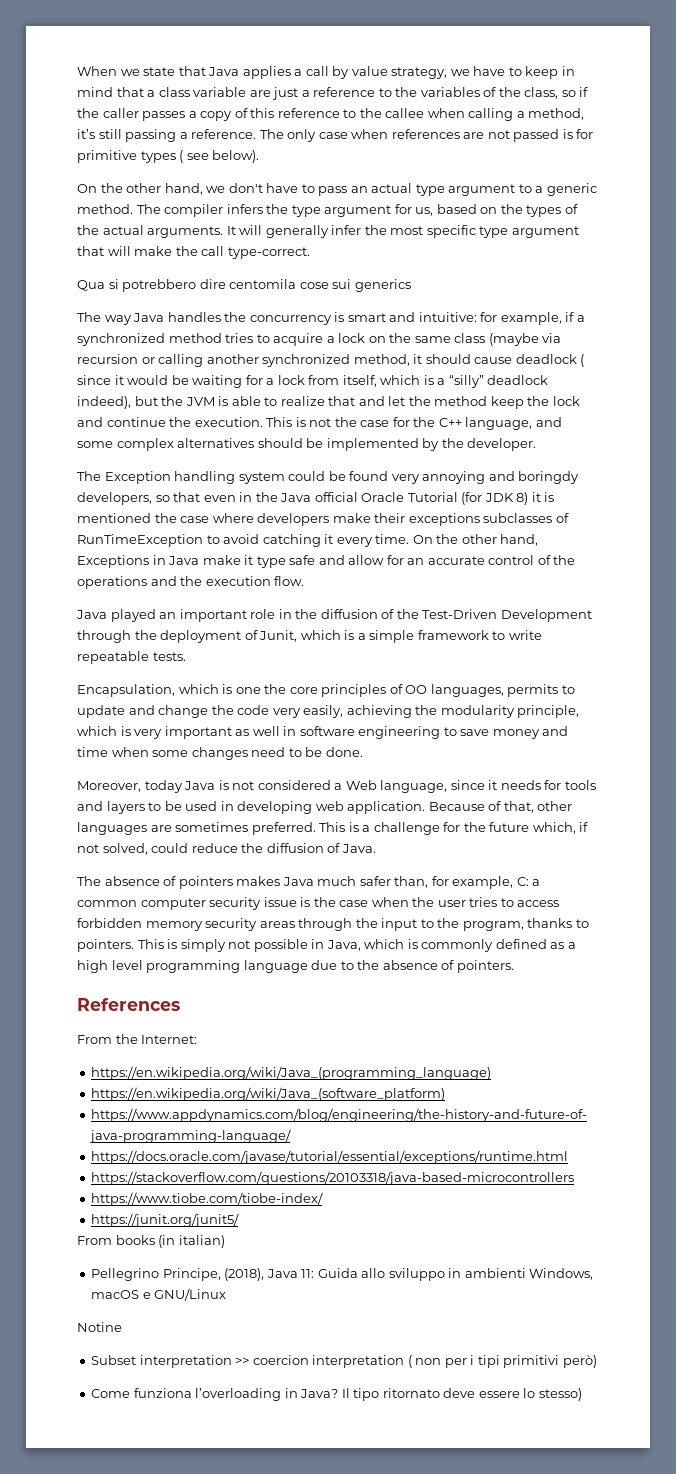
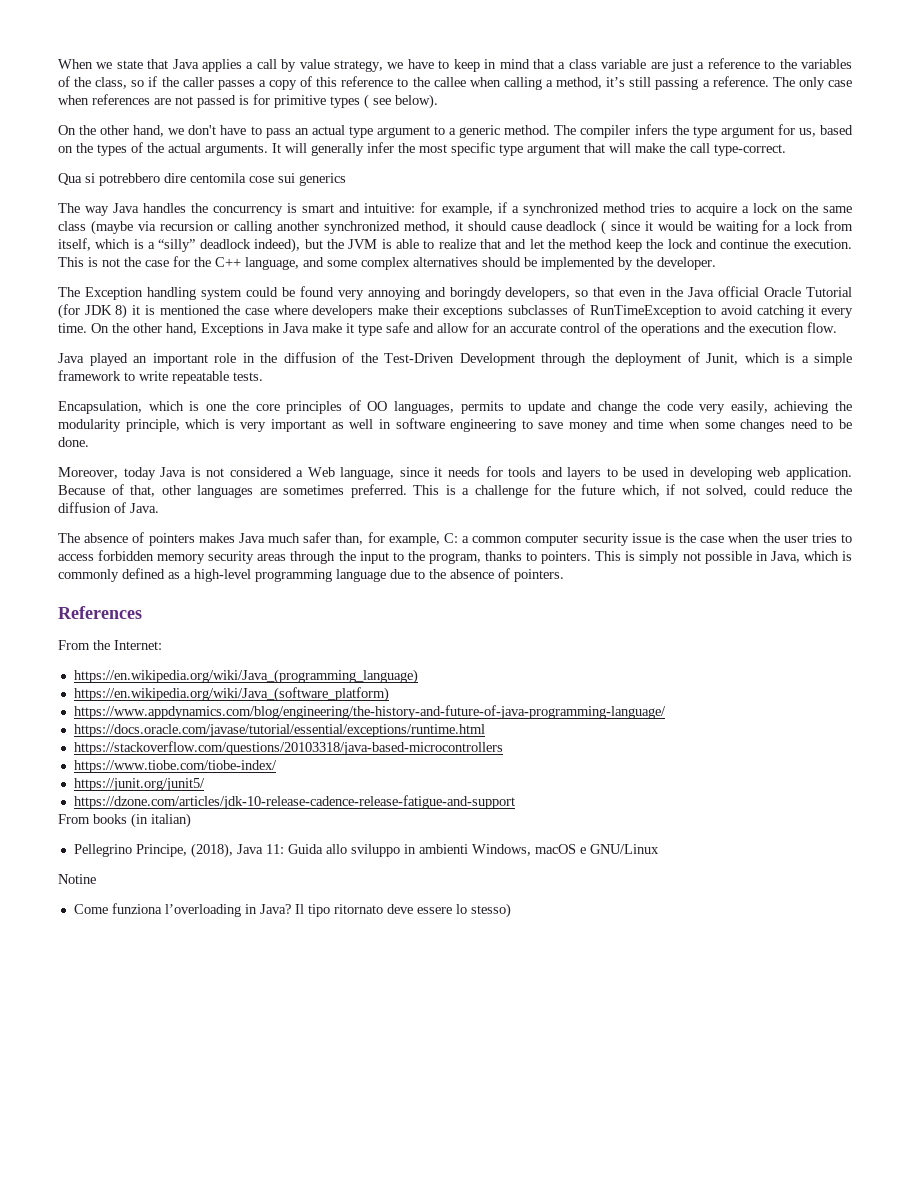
[77,960,143,973] high level -> [194,569,251,582] high-level
(240, 1220) none -> [73,795,515,809] // https://dzone.com/articles/jdk-10-release-cadence-release-fatigue-and-support
[91,1355,597,1368] // Subset interpretation >> coercion interpretation ( non per i tipi primitivi però) -> (96, 879) none

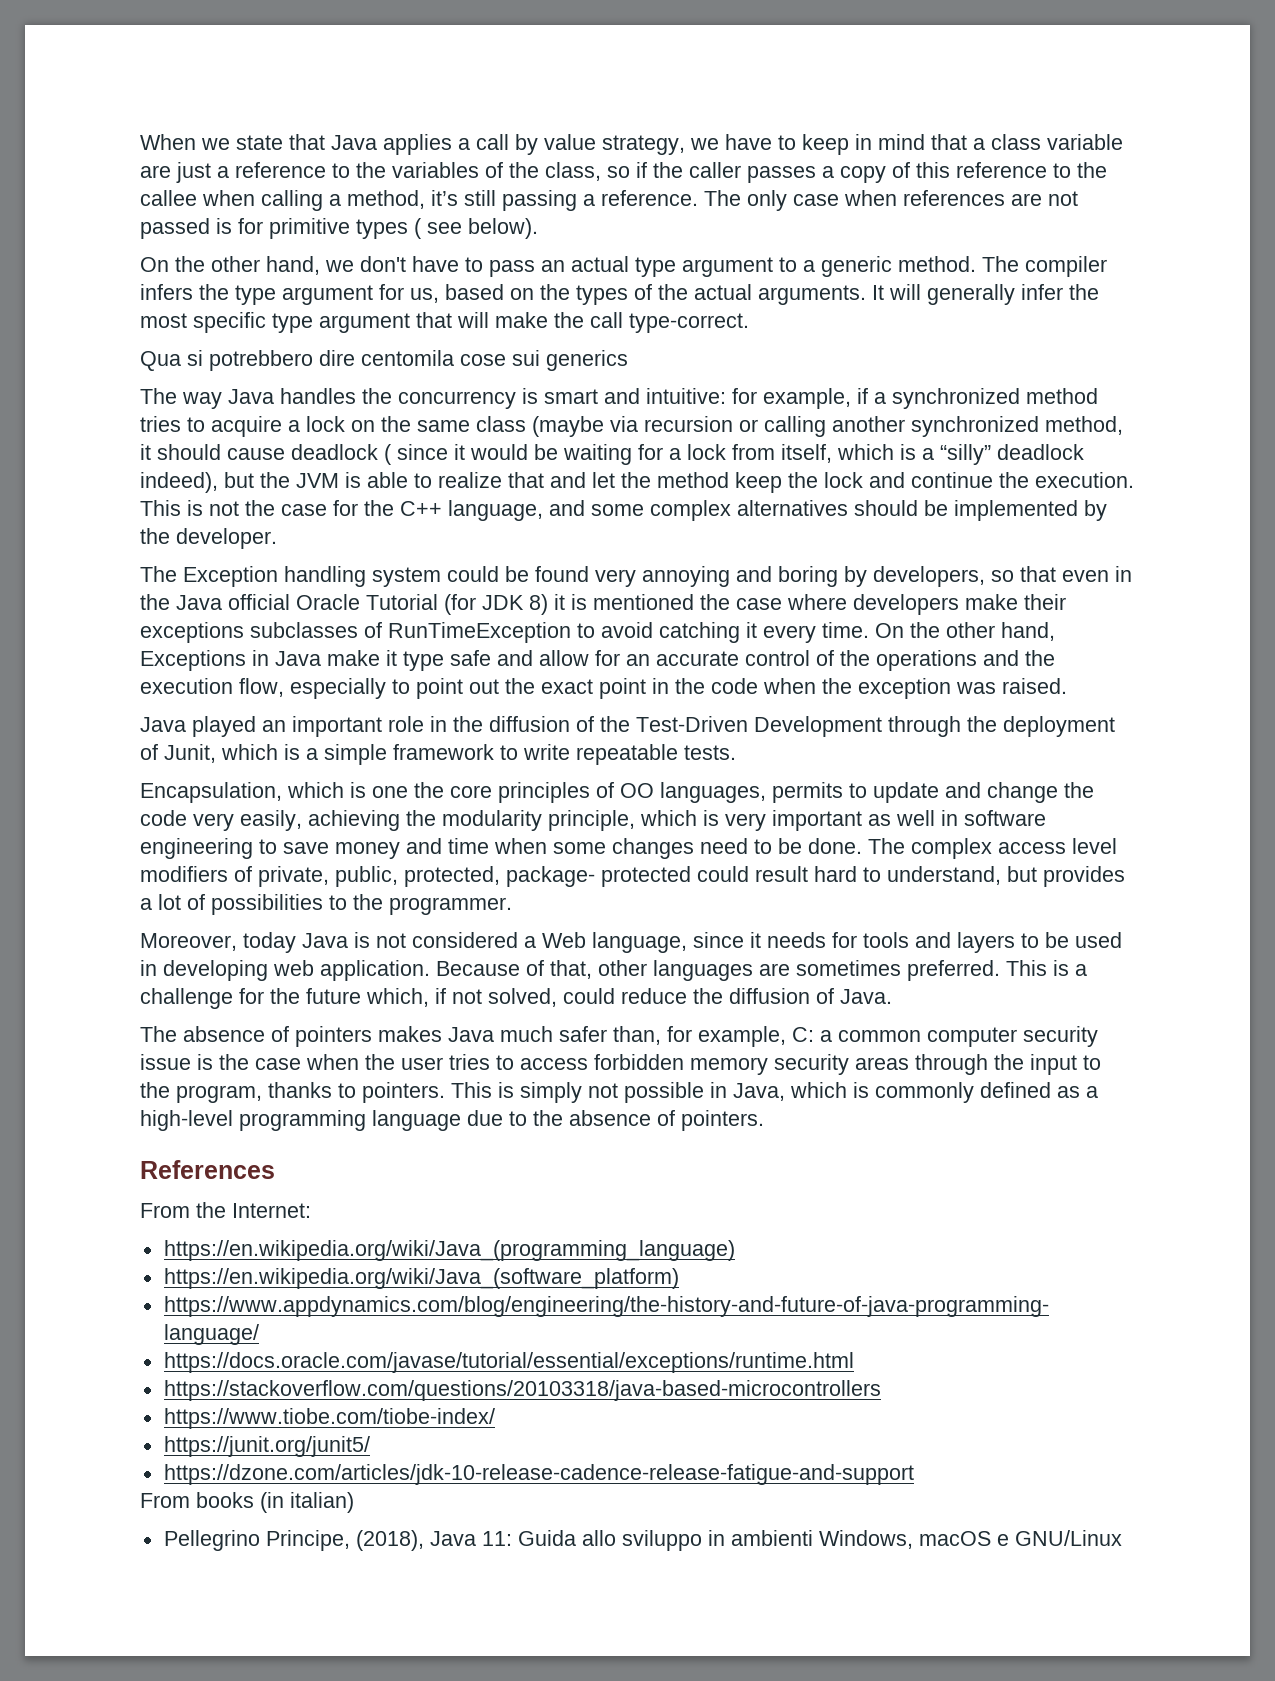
[449,287,502,300] boringdy -> [778,566,867,587] boring by
[807,322,837,333] flow. -> [239,678,1067,699] flow, especially to point out the exact point in the code when the exception was raised.
(89, 442) none -> [868,838,1117,859] [140,866,1125,887] [140,894,512,915] The complex access level modifiers of private, public, protected, package- protected could result hard to understand, but provides a lot of possibilities to the programmer.
[58,874,96,884] [73,903,511,918] // Notine // Come funziona l’overloading in Java? Il tipo ritornato deve essere lo stesso) -> (1122, 1538) none

